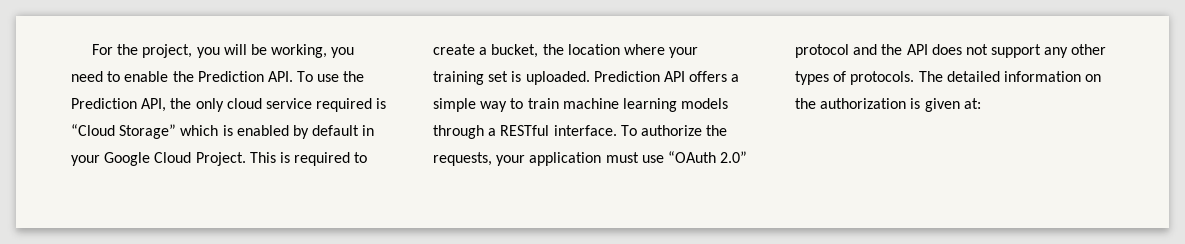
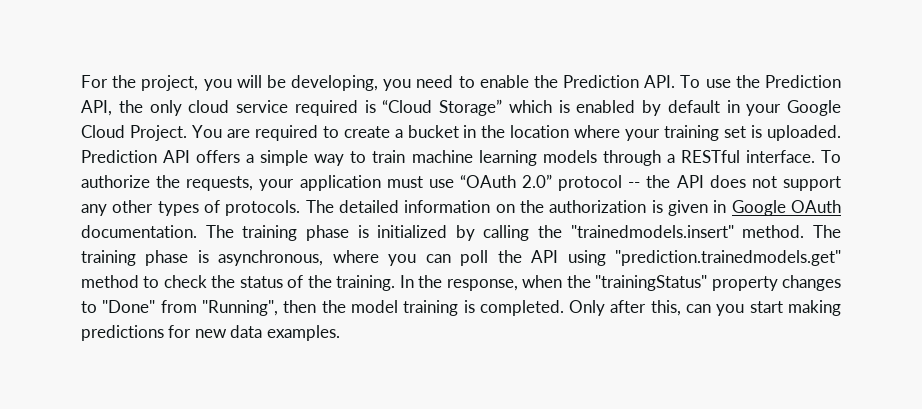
[271,44,328,58] working, -> [291,75,379,91] developing,
[249,152,290,163] This is -> [191,125,250,138] You are
[491,44,539,58] bucket, -> [407,125,477,138] bucket in
[853,44,878,55] and -> [628,182,641,188] --
[963,98,981,109] at: -> [713,200,842,216] [81,225,841,241] [81,250,841,266] [81,275,842,291] [81,300,841,316] [81,325,340,341] in Google OAuth documentation. The training phase is initialized by calling the "trainedmodels.insert" method. The training phase is asynchronous, where you can poll the API using "prediction.trainedmodels.get" method to check the status of the training. In the response, when the "trainingStatus" property changes to "Done" from "Running", then the model training is completed. Only after this, can you start making predictions for new data examples.

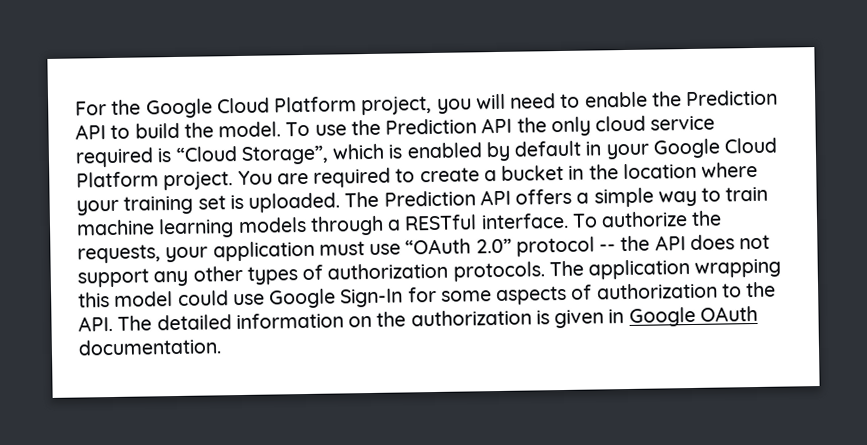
[141,75,412,91] project, you will be developing, you -> [145,93,506,119] Google Cloud Platform project, you will
[644,75,676,88] API. -> [75,121,282,140] API to build the model.
[81,100,112,116] API, -> [481,117,513,134] API
[439,99,502,116] Storage” -> [240,145,329,165] Storage”,
[129,125,187,141] Project. -> [76,171,234,191] Platform project.
(842, 133) none -> [344,191,380,208] The
(221, 206) none -> [327,262,449,280] authorization
(334, 206) none -> [588,258,782,280] [78,281,777,309] [78,315,153,332] application wrapping this model could use Google Sign-In for some aspects of authorization to the API. The
[205,225,841,241] [81,250,841,266] [81,275,842,291] [81,300,841,316] [81,325,340,341] The training phase is initialized by calling the "trainedmodels.insert" method. The training phase is asynchronous, where you can poll the API using "prediction.trainedmodels.get" method to check the status of the training. In the response, when the "trainingStatus" property changes to "Done" from "Running", then the model training is completed. Only after this, can you start making predictions for new data examples. -> (222, 347) none

